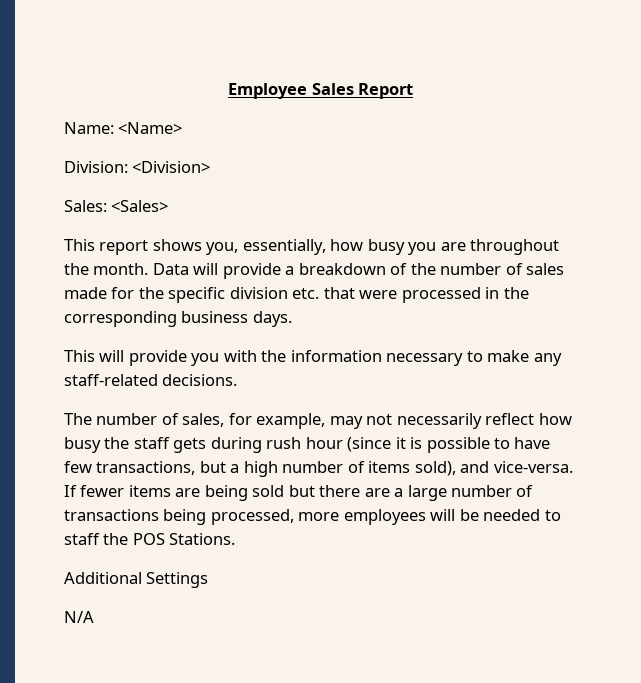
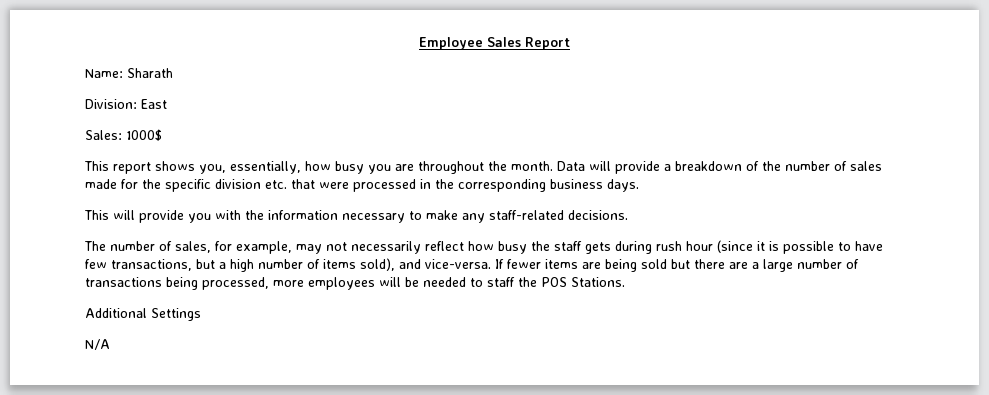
[118,122,183,134] <Name> -> [127,68,173,78] Sharath
[132,161,211,173] <Division> -> [141,99,167,109] East
[111,200,169,212] <Sales> -> [126,129,162,141] 1000$

